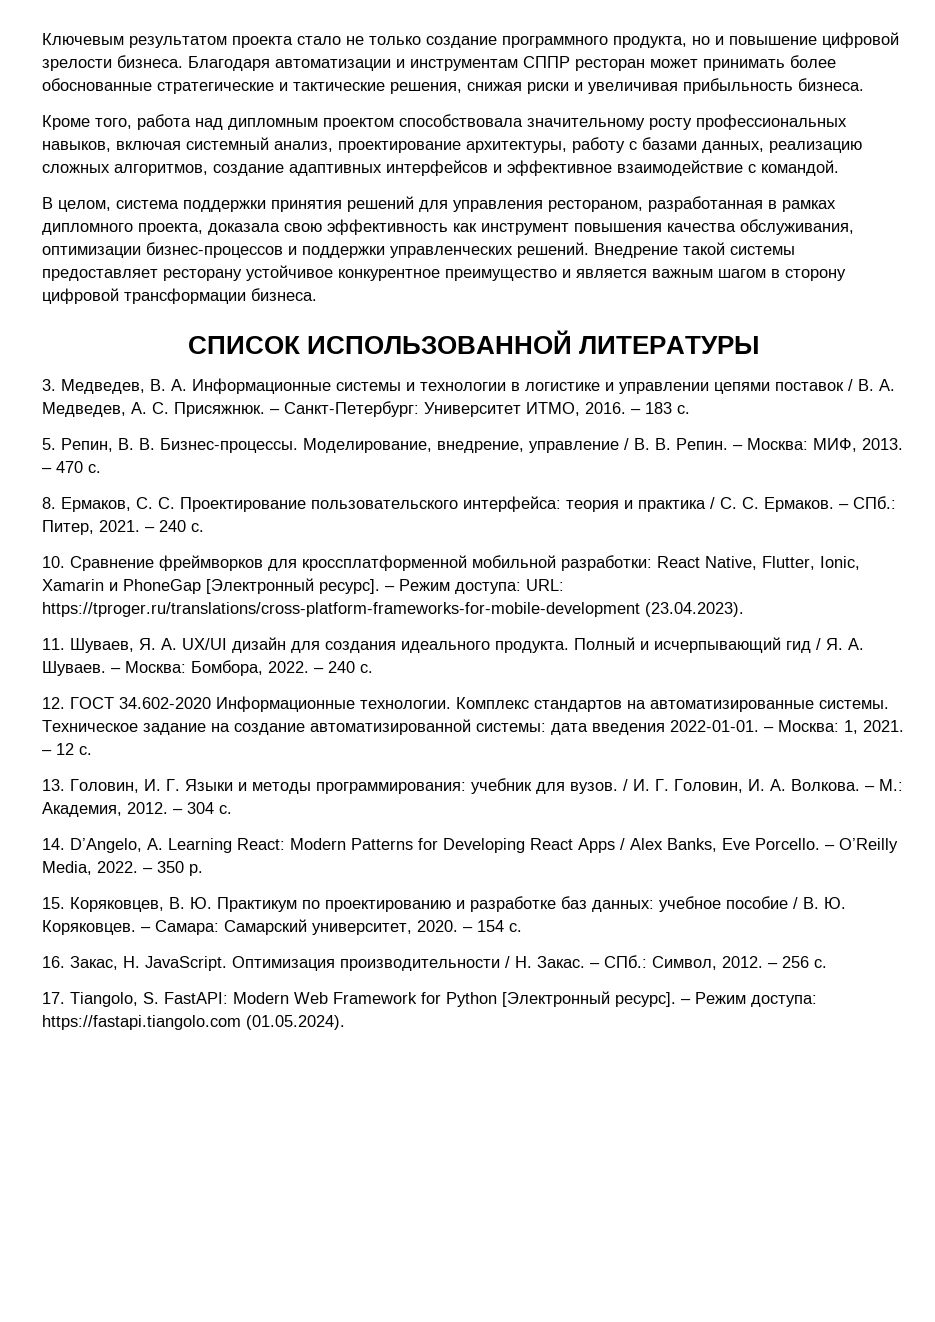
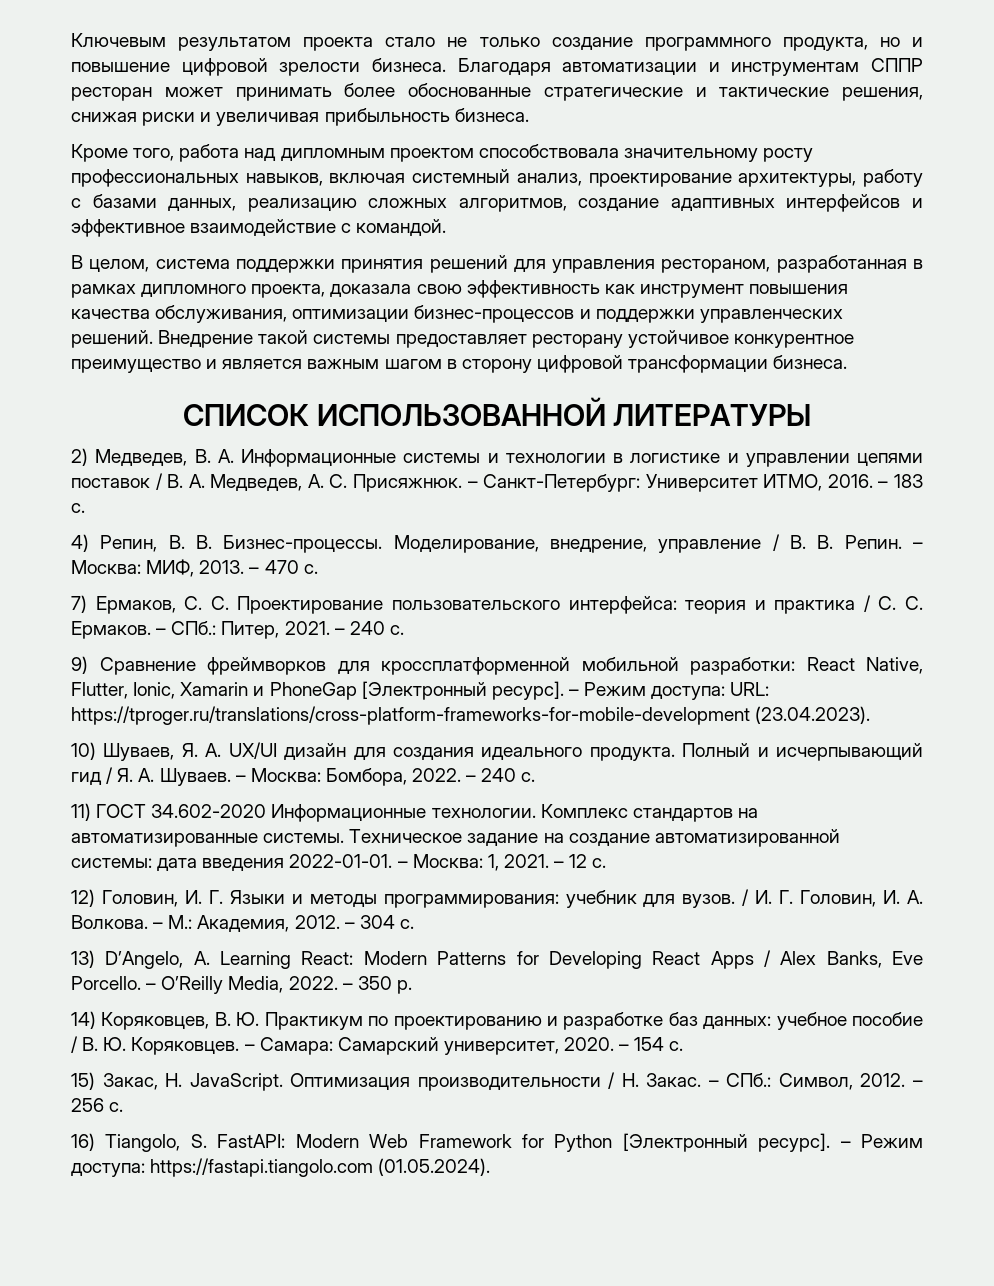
[42,379,56,391] 3. -> [71,448,88,466] 2)
[42,438,56,450] 5. -> [71,534,89,552] 4)
[42,497,56,509] 8. -> [71,595,87,613] 7)
[42,556,65,568] 10. -> [71,656,88,674] 9)
[42,638,65,650] 11. -> [71,742,96,760] 10)
[42,697,65,709] 12. -> [71,803,91,821] 11)
[42,779,65,791] 13. -> [71,889,95,907] 12)
[42,838,65,850] 14. -> [71,950,95,968] 13)
[42,897,65,909] 15. -> [71,1011,96,1029] 14)
[42,956,65,968] 16. -> [71,1072,95,1090] 15)
[42,992,65,1004] 17. -> [71,1133,95,1151] 16)

